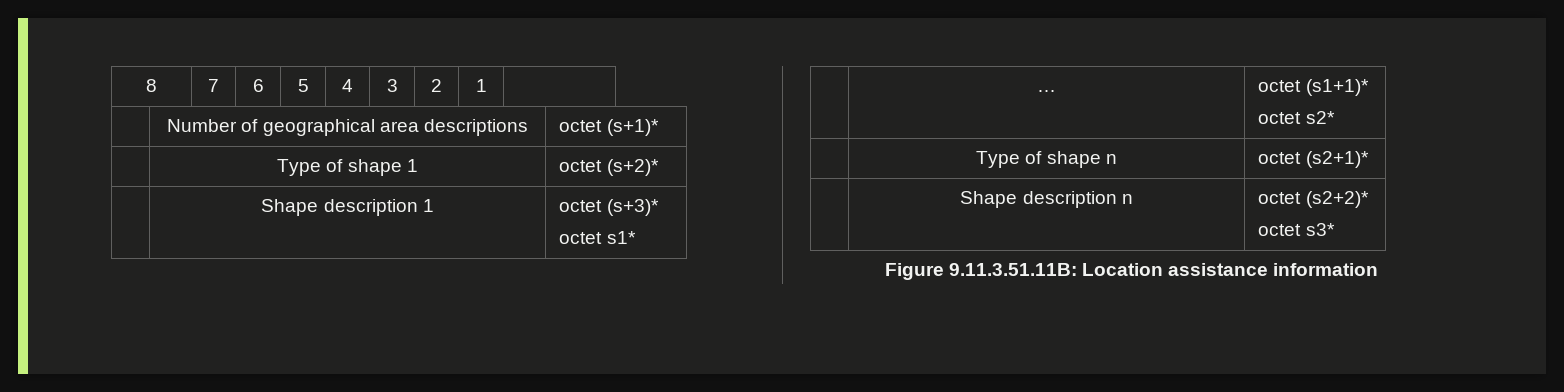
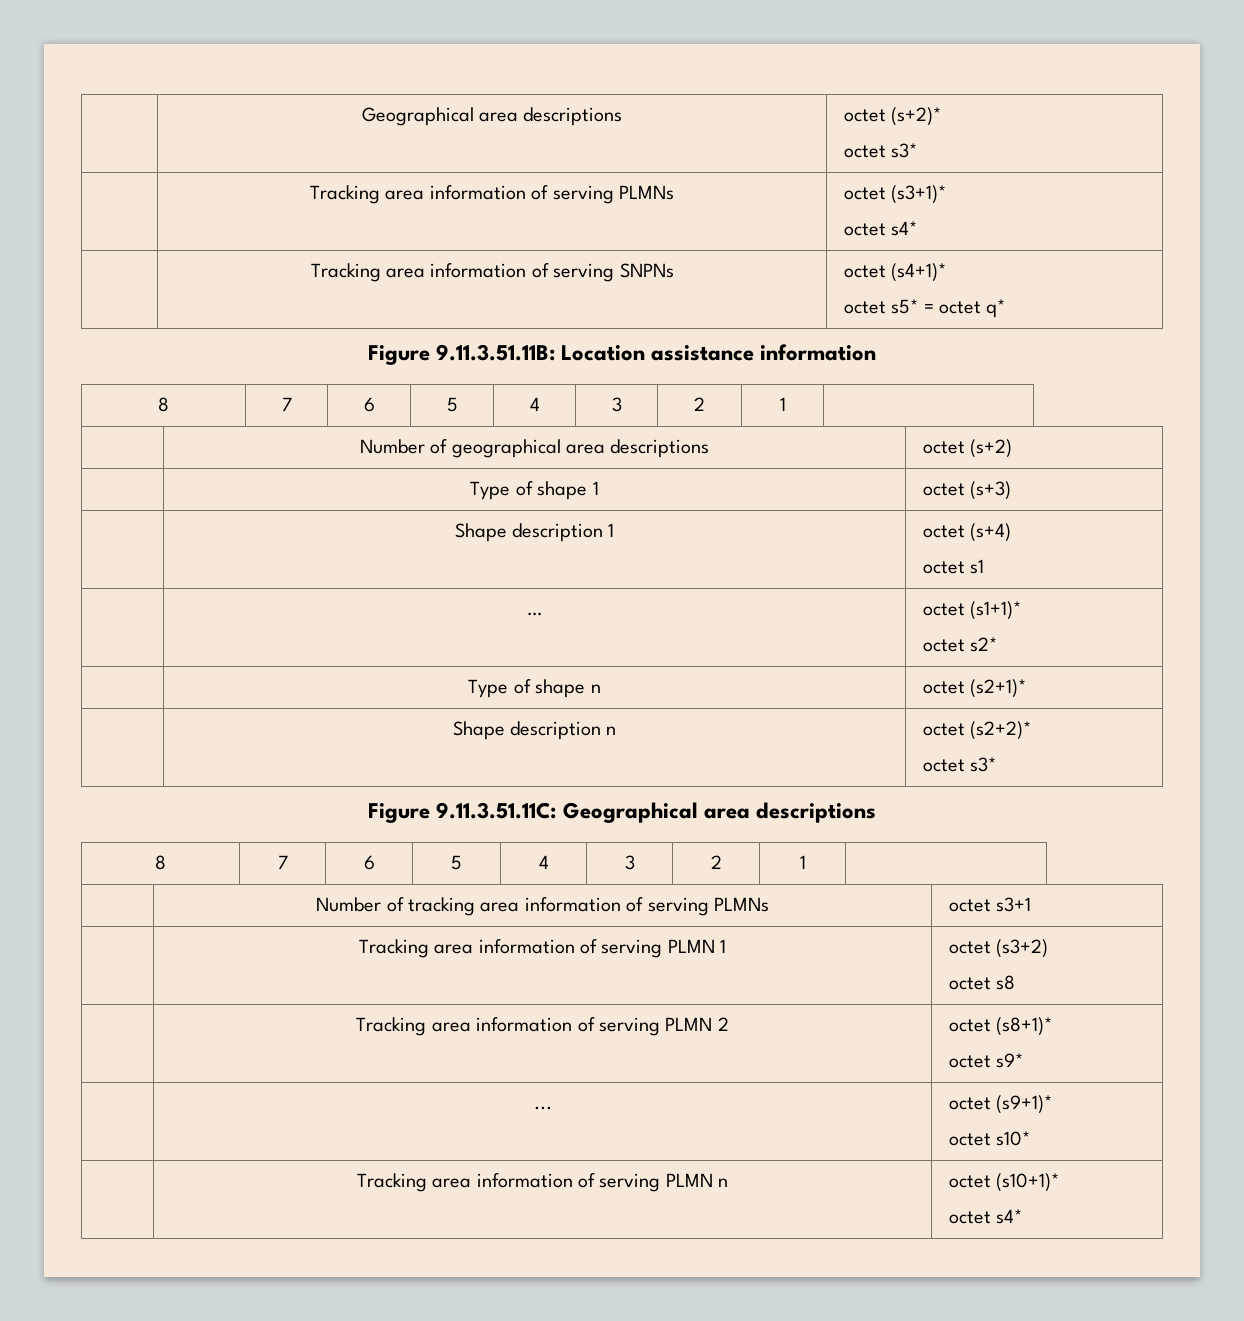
(146, 85) none -> [361,107,623,126] [843,107,942,126] [843,143,918,158] [310,185,674,204] [843,185,947,204] [843,221,918,236] [310,263,674,282] [843,263,947,282] [843,299,1006,318] [367,344,877,365] | Geographical area descriptions | octet (s+2)* // octet s3* // | Tracking area information of serving PLMNs | octet (s3+1)* // octet s4* // | Tracking area information of serving SNPNs | octet (s4+1)* // octet s5* = octet q* // Figure 9.11.3.51.11B: Location assistance information //
[606,119,659,136] (s+1)* -> [970,439,1013,458] (s+2)
[606,159,659,176] (s+2)* -> [970,481,1012,500] (s+3)
[606,199,659,216] [559,231,636,244] (s+3)* // octet s1* -> [970,523,1012,542] [922,559,985,574] (s+4) // octet s1
[948,263,1379,276] 9.11.3.51.11B: Location assistance information -> [436,802,876,823] [155,855,166,870] [277,855,288,869] [363,855,375,870] [451,855,462,870] [538,855,549,869] [624,855,635,870] [710,855,722,869] [799,855,806,869] [316,897,769,916] [948,897,1032,912] [358,939,727,958] [948,939,1049,958] [948,975,1016,990] [356,1017,729,1036] [948,1017,1053,1036] [948,1053,1024,1068] [533,1106,552,1110] [948,1095,1053,1114] [948,1131,1031,1146] [356,1173,729,1192] [948,1173,1060,1192] [948,1209,1023,1224] 9.11.3.51.11C: Geographical area descriptions // 8 | 7 | 6 | 5 | 4 | 3 | 2 | 1 | // | Number of tracking area information of serving PLMNs | octet s3+1 // | Tracking area information of serving PLMN 1 | octet (s3+2) // octet s8 // | Tracking area information of serving PLMN 2 | octet (s8+1)* // octet s9* // | ... | octet (s9+1)* // octet s10* // | Tracking area information of serving PLMN n | octet (s10+1)* // octet s4*

